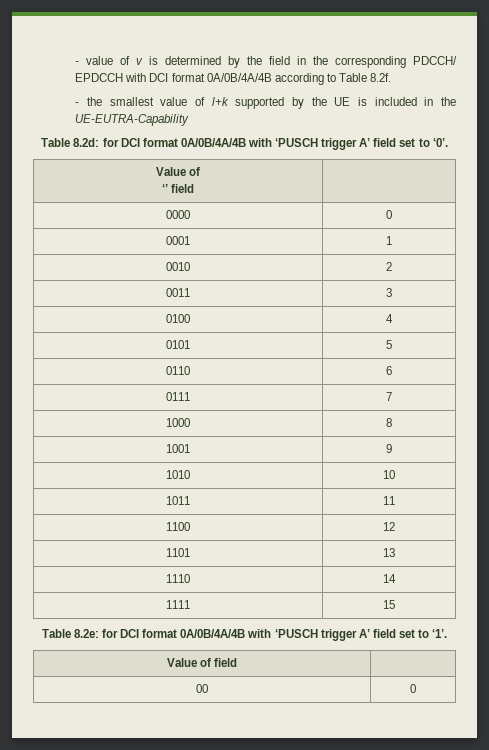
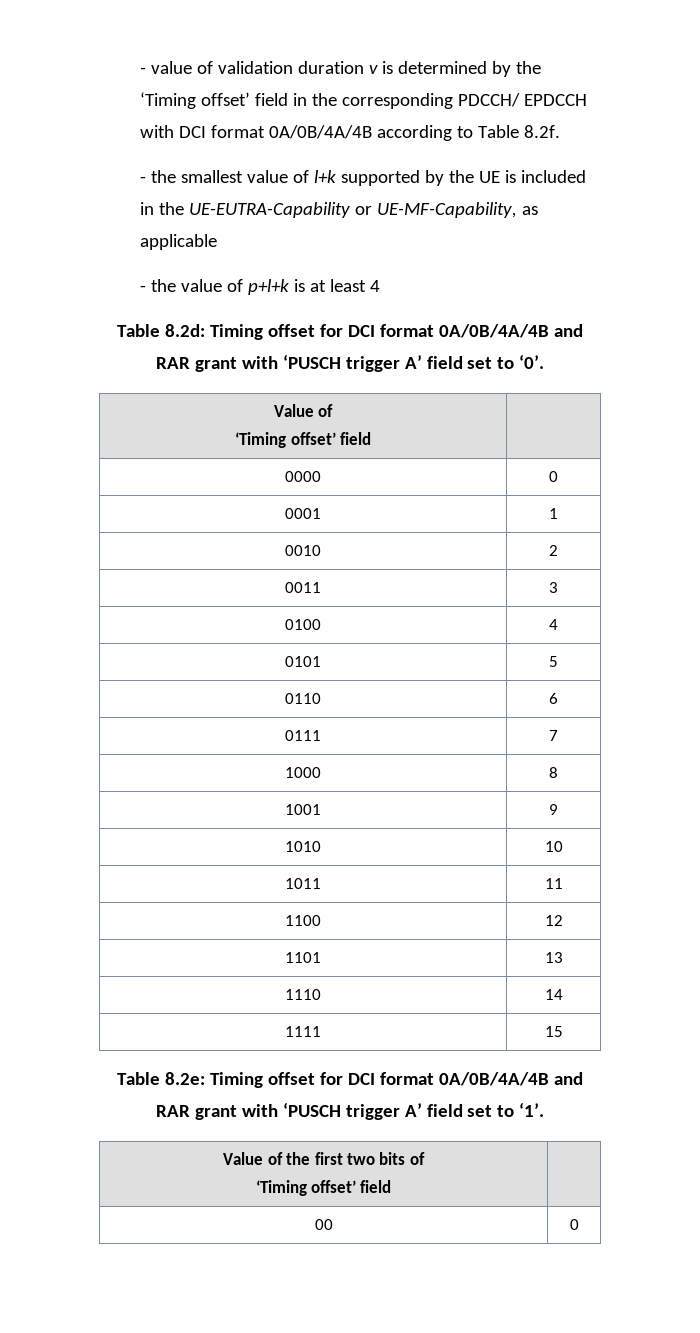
(131, 60) none -> [217,61,364,74] validation duration
(263, 60) none -> [139,92,250,109] ‘Timing offset’
(190, 120) none -> [354,202,538,218] [139,234,217,250] [139,279,380,295] or UE-MF-Capability, as applicable // - the value of p+l+k is at least 4
[102,138,246,147] for DCI format 0A/0B/4A/4B -> [210,324,583,340] [155,357,237,372] Timing offset for DCI format 0A/0B/4A/4B and RAR grant
[161,184,168,193] ‘’ -> [235,432,336,448] ‘Timing offset’
[102,629,246,638] for DCI format 0A/0B/4A/4B -> [210,1072,583,1088] [155,1105,237,1120] Timing offset for DCI format 0A/0B/4A/4B and RAR grant
(211, 662) none -> [286,1152,425,1165] [255,1180,356,1196] the first two bits of // ‘Timing offset’

